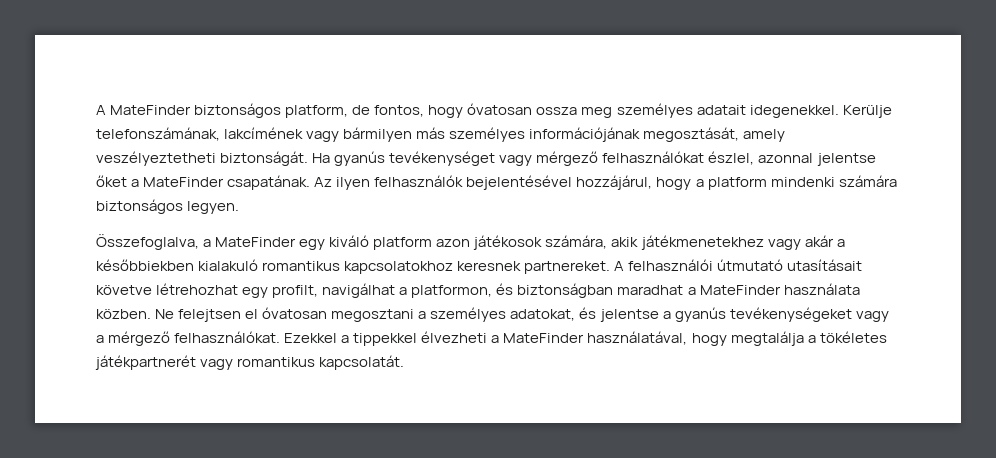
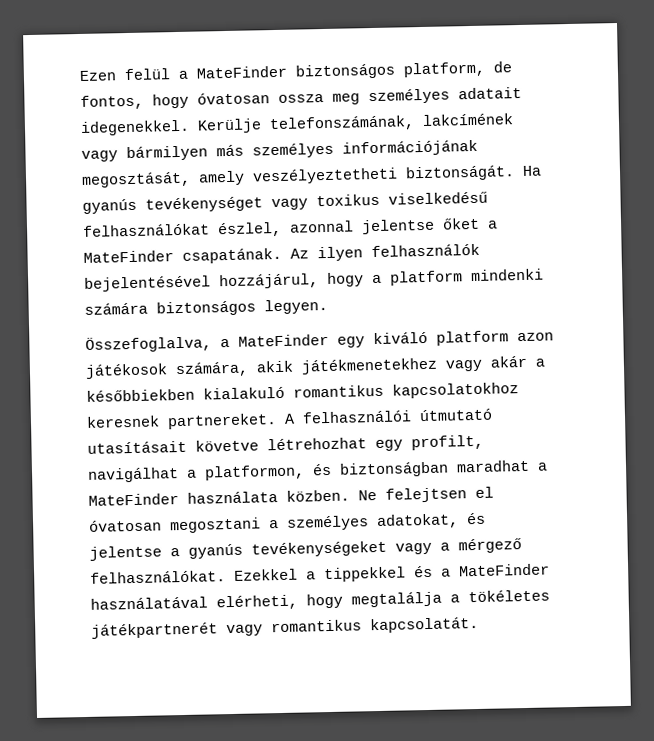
[96,105,106,115] A -> [79,68,189,81] Ezen felül a
[536,151,599,166] mérgező -> [316,191,488,207] toxikus viselkedésű
[421,331,688,345] élvezheti a MateFinder használatával, -> [414,563,550,578] [90,594,298,611] és a MateFinder használatával elérheti,

